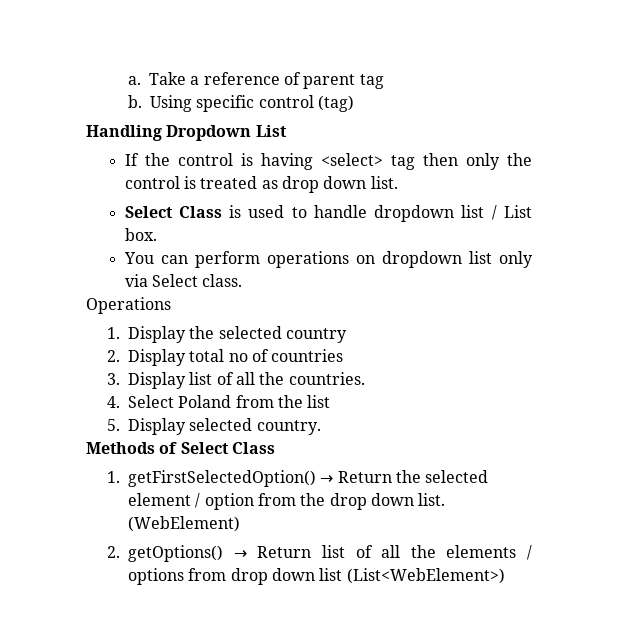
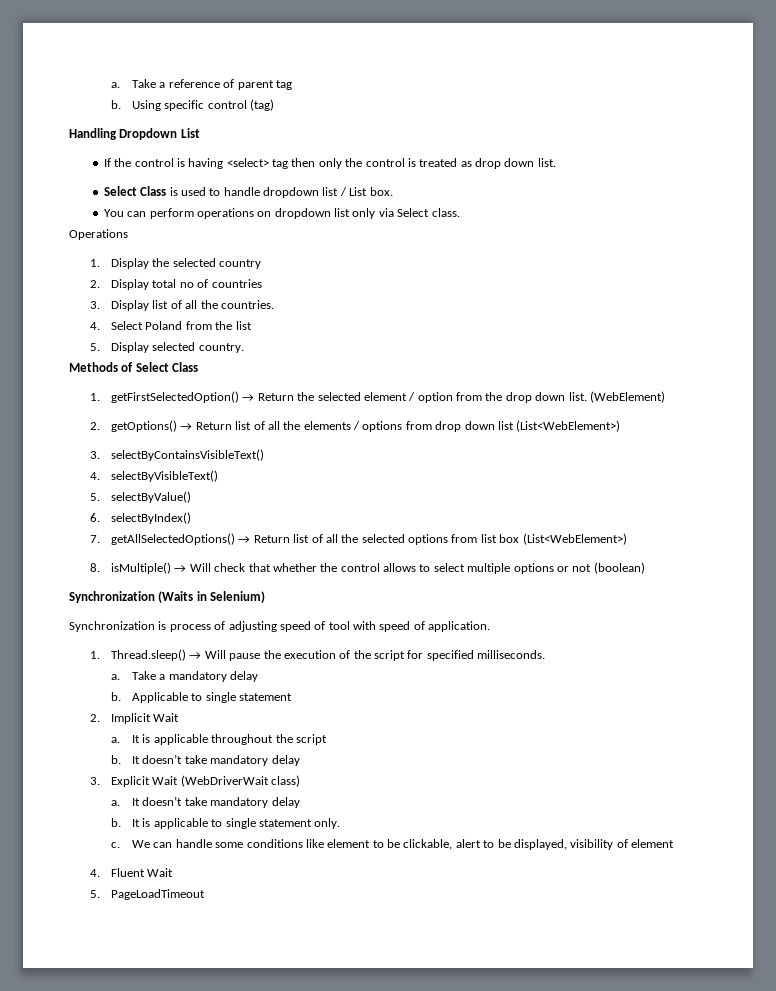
(505, 576) none -> [90,449,265,461] [90,470,219,482] [90,491,192,503] [90,512,192,524] [90,533,627,545] [90,562,645,574] [69,591,266,603] [69,621,491,632] [90,649,546,661] [111,671,259,682] [111,692,293,703] [90,713,180,724] [111,734,327,745] [111,754,300,766] [90,775,301,787] [111,796,300,808] [111,818,341,829] [111,839,675,850] [90,868,174,877] [90,889,206,900] // 3. selectByContainsVisibleText() // 4. selectByVisibleText() // 5. selectByValue() // 6. selectByIndex() // 7. getAllSelectedOptions() → Return list of all the selected options from list box (List<WebElement>) // 8. isMultiple() → Will check that whether the control allows to select multiple options or not (boolean) // Synchronization (Waits in Selenium) // Synchronization is process of adjusting speed of tool with speed of application. // 1. Thread.sleep() → Will pause the execution of the script for specified milliseconds. // a. Take a mandatory delay // b. Applicable to single statement // 2. Implicit Wait // a. It is applicable throughout the script // b. It doesn’t take mandatory delay // 3. Explicit Wait (WebDriverWait class) // a. It doesn’t take mandatory delay // b. It is applicable to single statement only. // c. We can handle some conditions like element to be clickable, alert to be displayed, visibility of element // 4. Fluent Wait // 5. PageLoadTimeout

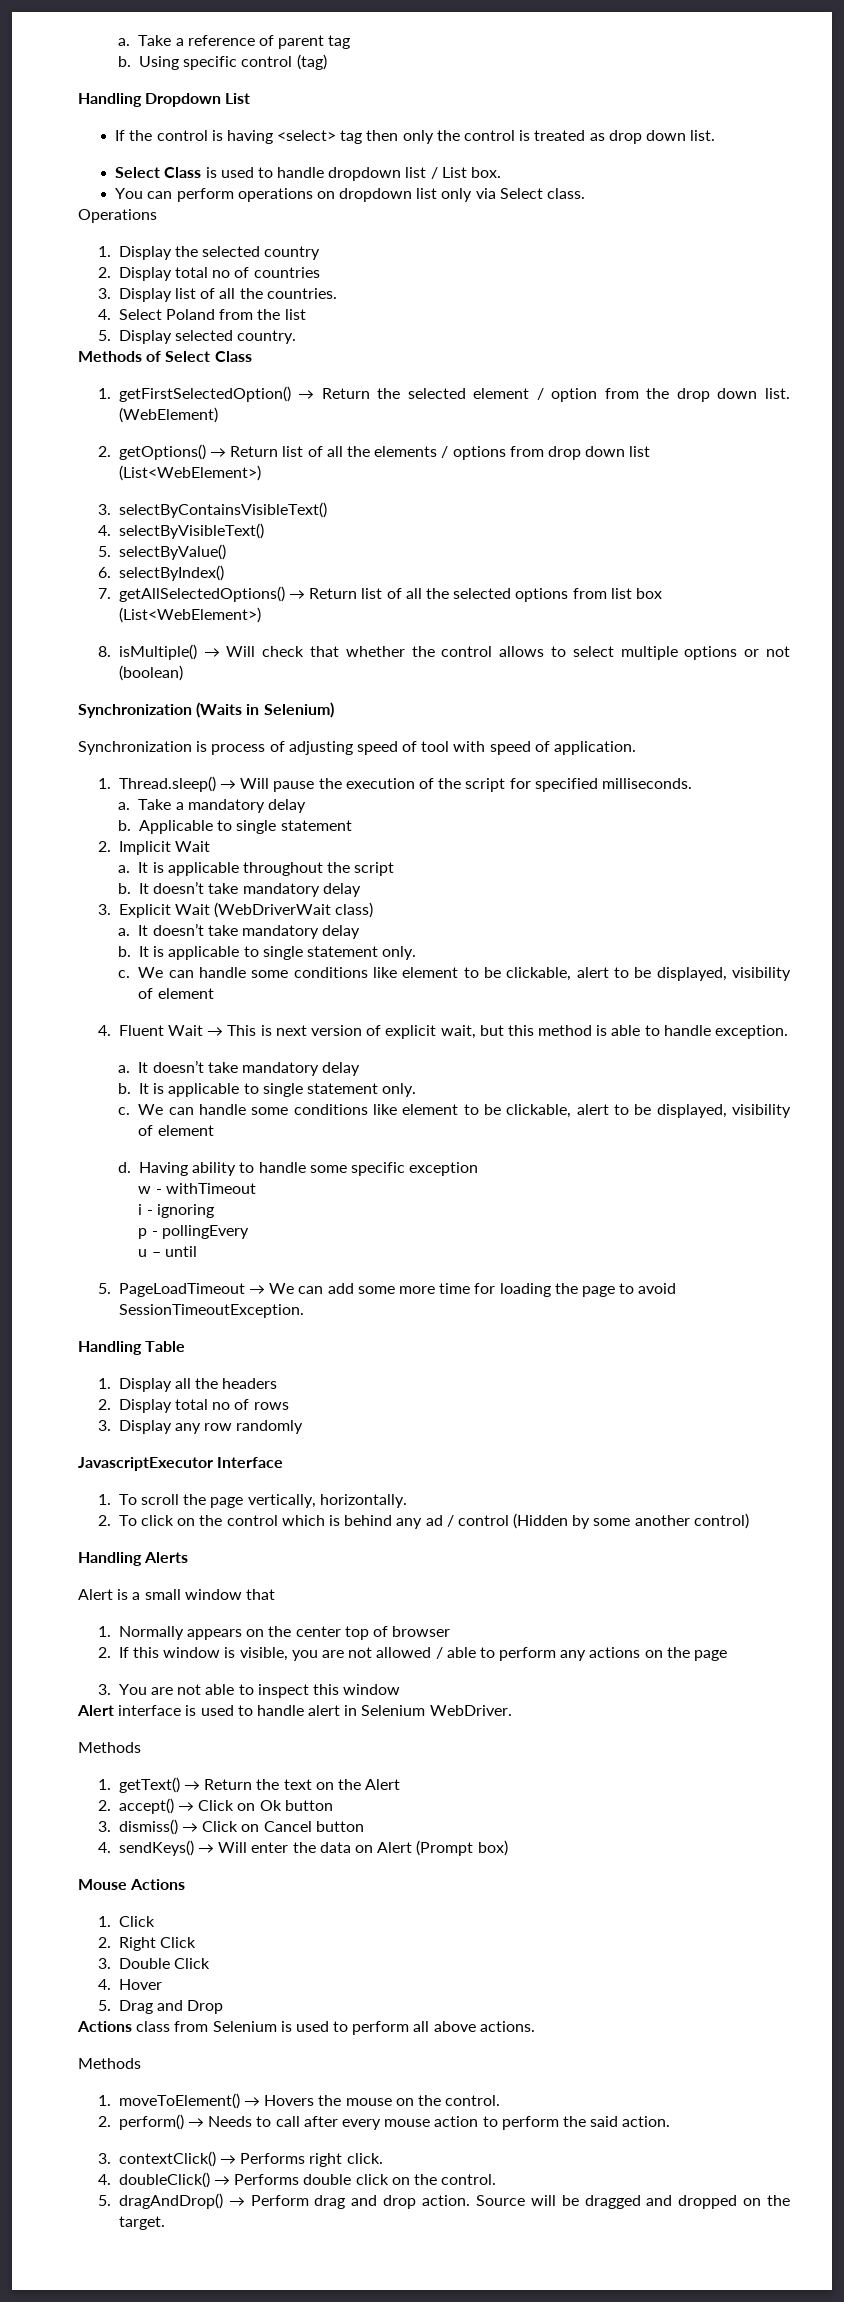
[90,889,206,900] // 5. PageLoadTimeout -> [207,1025,789,1039] [118,1060,361,1076] [118,1083,417,1097] [118,1104,791,1118] [138,1125,214,1136] [118,1162,479,1176] [138,1183,256,1194] [138,1204,214,1218] [138,1225,249,1239] [138,1246,197,1257] [98,1283,677,1297] [118,1304,304,1318] [78,1341,186,1355] [98,1378,278,1392] [98,1399,289,1413] [98,1420,304,1434] [78,1457,284,1471] [98,1494,407,1508] [98,1513,749,1529] [78,1552,189,1566] [78,1589,275,1600] [98,1626,451,1640] [98,1647,728,1661] [98,1684,401,1698] [77,1705,512,1716] [78,1742,141,1753] [98,1777,401,1793] [98,1798,333,1814] [98,1819,364,1835] [98,1840,508,1856] [78,1879,186,1890] [98,1916,155,1927] [98,1937,197,1951] [98,1958,211,1969] [98,1979,162,1990] [98,2000,224,2014] [77,2021,535,2035] [78,2058,141,2069] [98,2093,501,2109] [98,2114,671,2130] [98,2151,383,2167] [98,2172,497,2188] [98,2193,790,2209] [118,2216,165,2230] → This is next version of explicit wait, but this method is able to handle exception. // a. It doesn’t take mandatory delay // b. It is applicable to single statement only. // c. We can handle some conditions like element to be clickable, alert to be displayed, visibility of element // d. Having ability to handle some specific exception // w - withTimeout // i - ignoring // p - pollingEvery // u – until // 5. PageLoadTimeout → We can add some more time for loading the page to avoid SessionTimeoutException. // Handling Table // 1. Display all the headers // 2. Display total no of rows // 3. Display any row randomly // JavascriptExecutor Interface // 1. To scroll the page vertically, horizontally. // 2. To click on the control which is behind any ad / control (Hidden by some another control) // Handling Alerts // Alert is a small window that // 1. Normally appears on the center top of browser // 2. If this window is visible, you are not allowed / able to perform any actions on the page // 3. You are not able to inspect this window // Alert interface is used to handle alert in Selenium WebDriver. // Methods // 1. getText() → Return the text on the Alert // 2. accept() → Click on Ok button // 3. dismiss() → Click on Cancel button // 4. sendKeys() → Will enter the data on Alert (Prompt box) // Mouse Actions // 1. Click // 2. Right Click // 3. Double Click // 4. Hover // 5. Drag and Drop // Actions class from Selenium is used to perform all above actions. // Methods // 1. moveToElement() → Hovers the mouse on the control. // 2. perform() → Needs to call after every mouse action to perform the said action. // 3. contextClick() → Performs right click. // 4. doubleClick() → Performs double click on the control. // 5. dragAndDrop() → Perform drag and drop action. Source will be dragged and dropped on the target.

